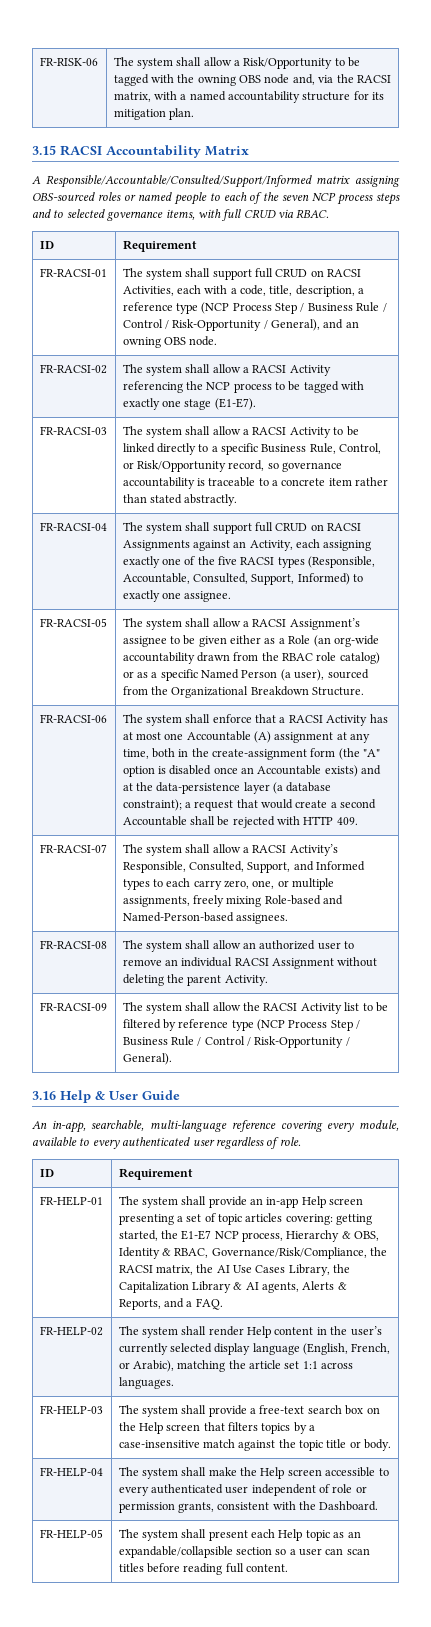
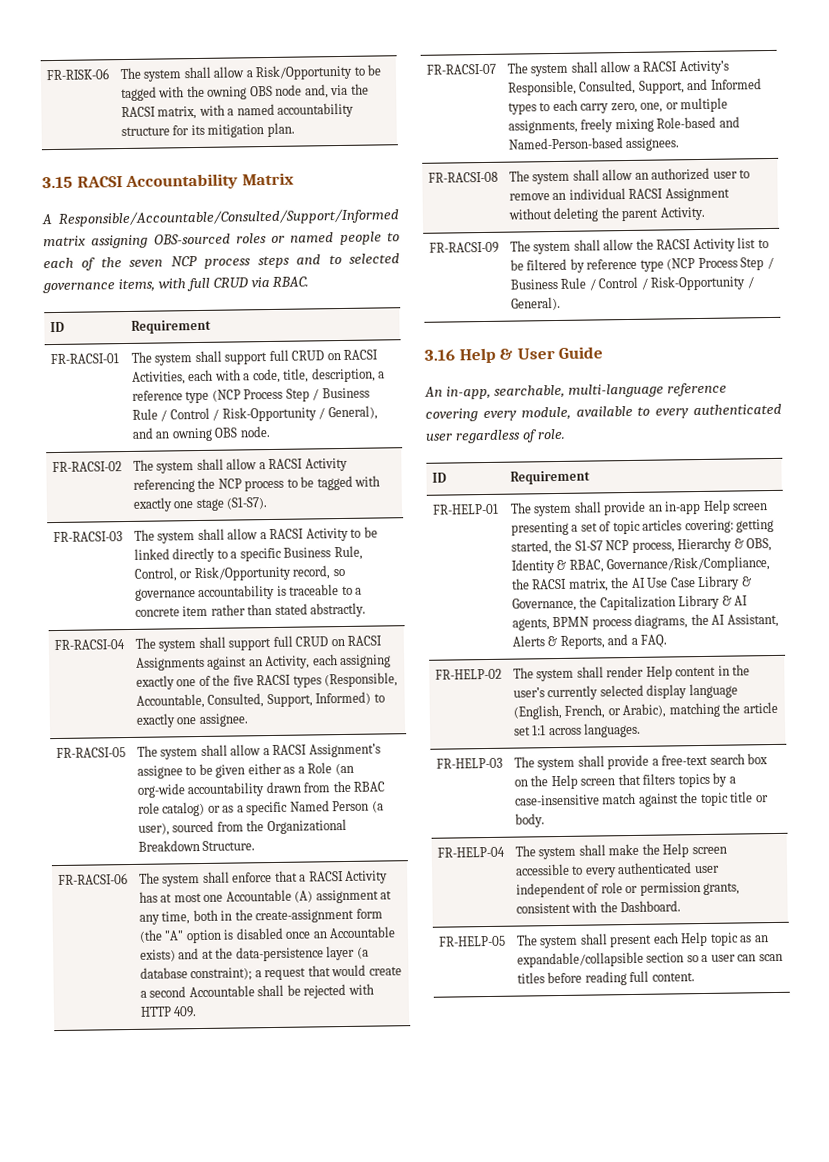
[214,398,256,410] (E1-E7). -> [226,497,268,510] (S1-S7).
[181,1230,212,1240] E1-E7 -> [574,540,603,551] S1-S7
[255,1264,330,1276] Cases Library, -> [669,575,752,591] [511,597,577,612] Case Library & Governance,
(300, 1287) none -> [552,613,779,630] BPMN process diagrams, the AI Assistant,

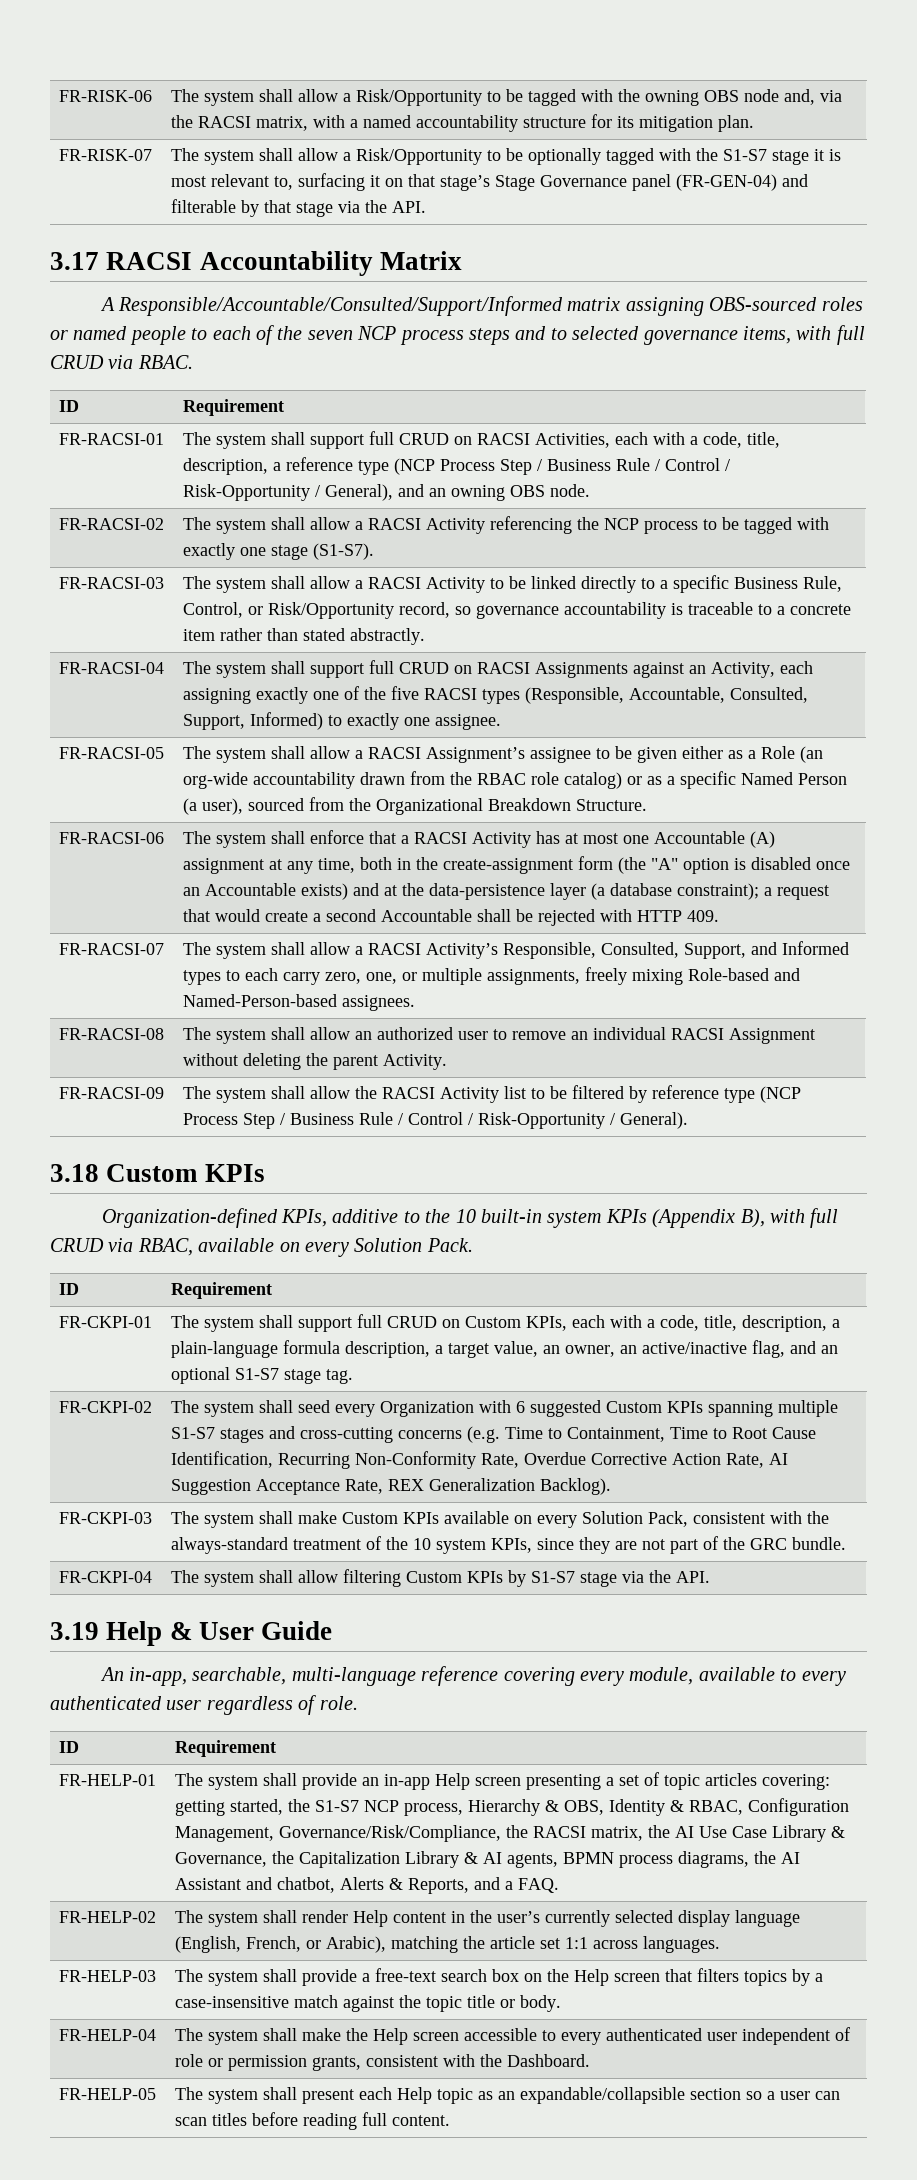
[42,176,73,189] // 3.15 -> [59,149,153,161] [171,148,842,165] [171,173,809,191] [171,199,427,217] [50,252,99,270] // FR-RISK-07 | The system shall allow a Risk/Opportunity to be optionally tagged with the S1-S7 stage it is most relevant to, surfacing it on that stage’s Stage Governance panel (FR-GEN-04) and filterable by that stage via the API. // 3.17
[424,349,455,361] 3.16 -> [50,1164,265,1182] [101,1208,839,1228] [50,1238,473,1257] [59,1283,80,1295] [171,1282,273,1299] [59,1316,153,1328] [171,1314,841,1332] [171,1340,839,1358] [171,1367,354,1384] [59,1401,153,1413] [171,1400,839,1417] [171,1426,817,1443] [171,1451,789,1469] [171,1478,612,1495] [59,1512,153,1524] [171,1511,830,1528] [171,1536,847,1554] [59,1571,153,1583] [171,1569,711,1587] [50,1622,99,1640] 3.18 Custom KPIs // Organization-defined KPIs, additive to the 10 built-in system KPIs (Appendix B), with full CRUD via RBAC, available on every Solution Pack. // ID | Requirement // FR-CKPI-01 | The system shall support full CRUD on Custom KPIs, each with a code, title, description, a plain-language formula description, a target value, an owner, an active/inactive flag, and an optional S1-S7 stage tag. // FR-CKPI-02 | The system shall seed every Organization with 6 suggested Custom KPIs spanning multiple S1-S7 stages and cross-cutting concerns (e.g. Time to Containment, Time to Root Cause Identification, Recurring Non-Conformity Rate, Overdue Corrective Action Rate, AI Suggestion Acceptance Rate, REX Generalization Backlog). // FR-CKPI-03 | The system shall make Custom KPIs available on every Solution Pack, consistent with the always-standard treatment of the 10 system KPIs, since they are not part of the GRC bundle. // FR-CKPI-04 | The system shall allow filtering Custom KPIs by S1-S7 stage via the API. // 3.19
(604, 566) none -> [748,1798,850,1816] [175,1826,275,1842] Configuration Management,
[726,613,779,628] Assistant, -> [175,1877,336,1893] Assistant and chatbot,

